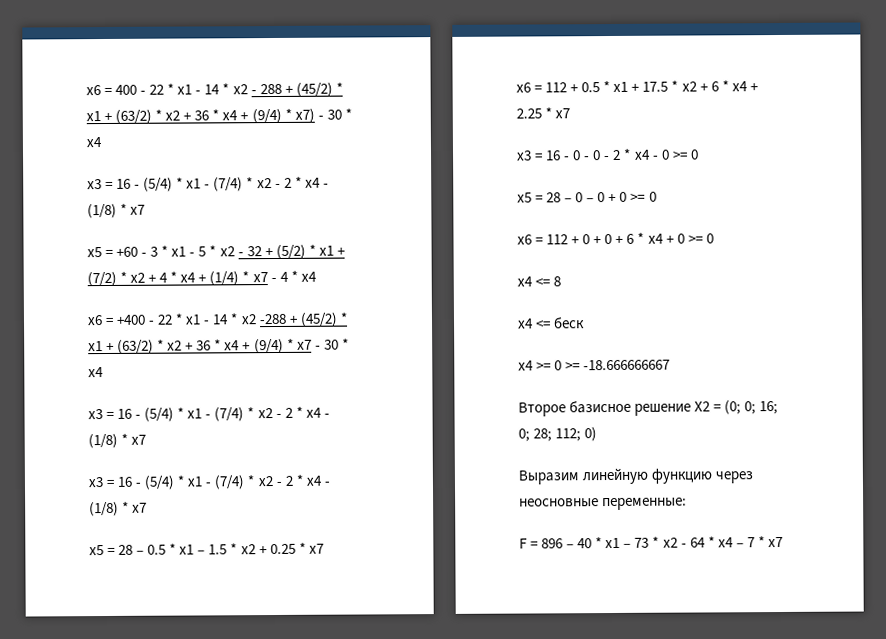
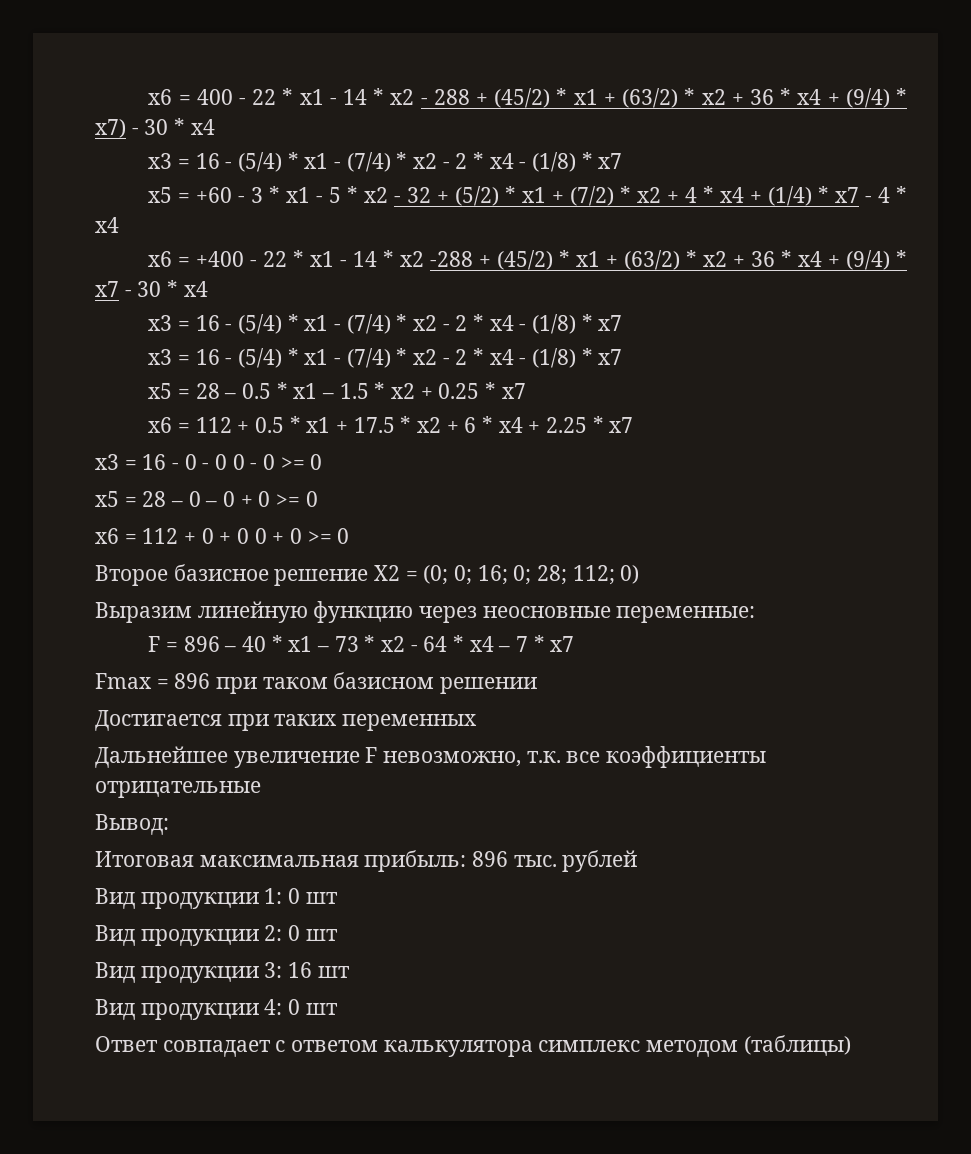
[604,148,651,161] - 2 * x4 -> [232,454,245,470] 0
[615,232,714,244] [517,276,562,287] [517,317,586,329] [518,359,671,371] + 6 * x4 + 0 >= 0 // x4 <= 8 // x4 <= беск // x4 >= 0 >= -18.666666667 -> [254,528,350,544] 0 + 0 >= 0
(783, 542) none -> [95,672,538,694] [95,710,478,731] [95,746,767,768] [95,781,261,798] [95,814,169,835] [95,850,638,872] [95,888,338,909] [95,925,338,946] [95,962,350,983] [95,999,338,1020] [95,1035,851,1057] // Fmax = 896 при таком базисном решении // Достигается при таких переменных // Дальнейшее увеличение F невозможно, т.к. все коэффициенты отрицательные // Вывод: // Итоговая максимальная прибыль: 896 тыс. рублей // Вид продукции 1: 0 шт // Вид продукции 2: 0 шт // Вид продукции 3: 16 шт // Вид продукции 4: 0 шт // Ответ совпадает с ответом калькулятора симплекс методом (таблицы)

